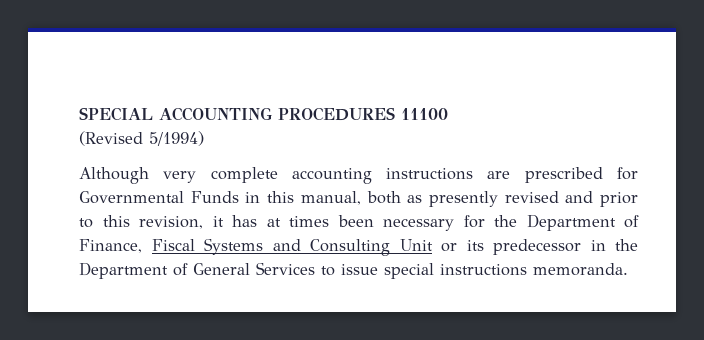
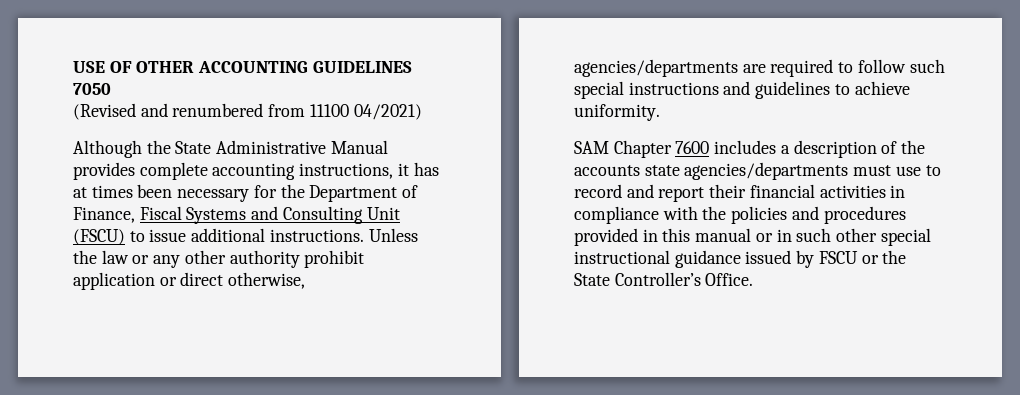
[79,107,448,121] [79,131,204,146] [79,167,639,184] [79,191,638,207] [79,215,203,229] SPECIAL ACCOUNTING PROCEDURES 11100 // (Revised 5/1994) // Although very complete accounting instructions are prescribed for Governmental Funds in this manual, both as presently revised and prior to this revision, -> [73,61,412,73] [73,83,111,95] [73,103,422,120] [73,140,388,158] [73,162,394,180] USE OF OTHER ACCOUNTING GUIDELINES 7050 // (Revised and renumbered from 11100 04/2021) // Although the State Administrative Manual provides complete accounting instructions,
[441,239,638,255] [79,262,628,279] or its predecessor in the Department of General Services to issue special instructions memoranda. -> [73,228,418,245] [73,250,365,268] [73,272,306,290] [574,59,945,77] [574,81,910,99] [574,104,660,121] [574,140,926,158] [574,162,941,180] [574,184,906,202] [574,206,906,224] [574,228,931,246] [574,250,907,268] [574,272,754,286] (FSCU) to issue additional instructions. Unless the law or any other authority prohibit application or direct otherwise, agencies/departments are required to follow such special instructions and guidelines to achieve uniformity. // SAM Chapter 7600 includes a description of the accounts state agencies/departments must use to record and report their financial activities in compliance with the policies and procedures provided in this manual or in such other special instructional guidance issued by FSCU or the State Controller’s Office.

